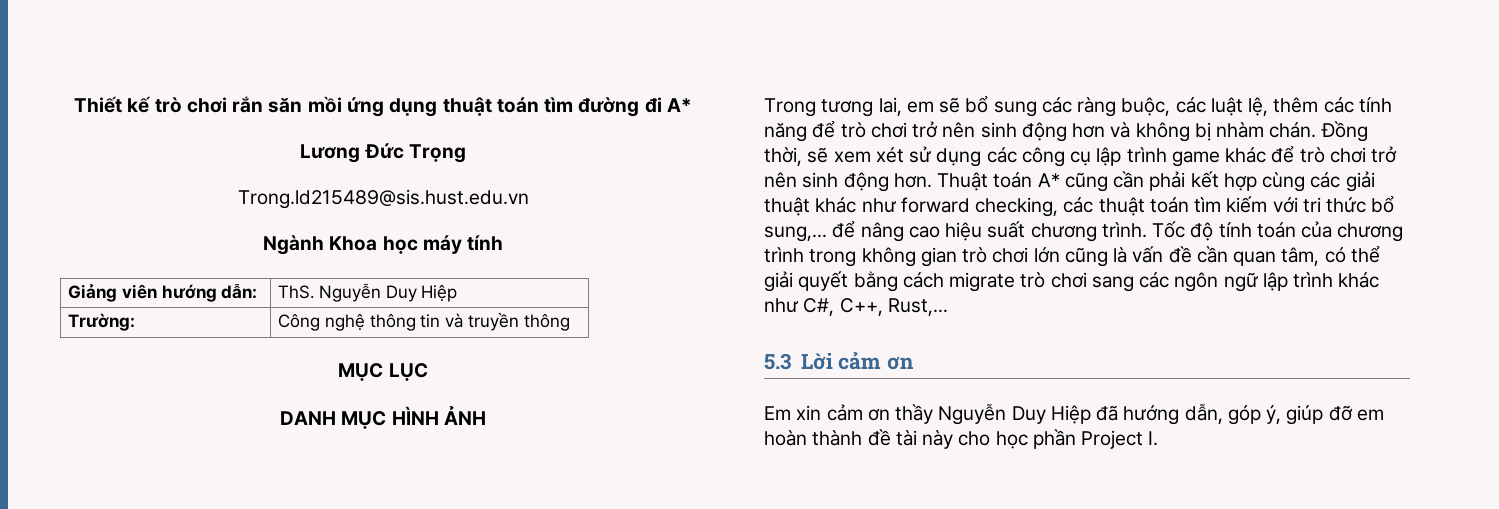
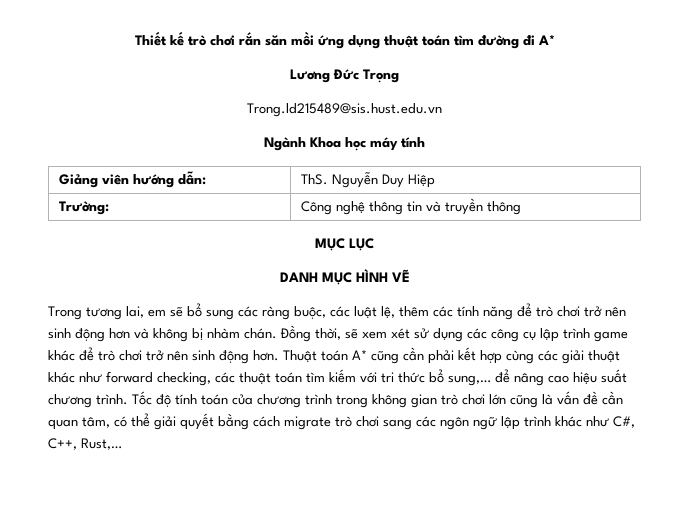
[443,406,486,425] ẢNH -> [391,269,410,282] VẼ
[764,351,915,370] [764,404,1384,425] [764,429,1159,449] // 5.3 Lời cảm ơn // Em xin cảm ơn thầy Nguyễn Duy Hiệp đã hướng dẫn, góp ý, giúp đỡ em hoàn thành đề tài này cho học phần Project I. -> (122, 444) none

